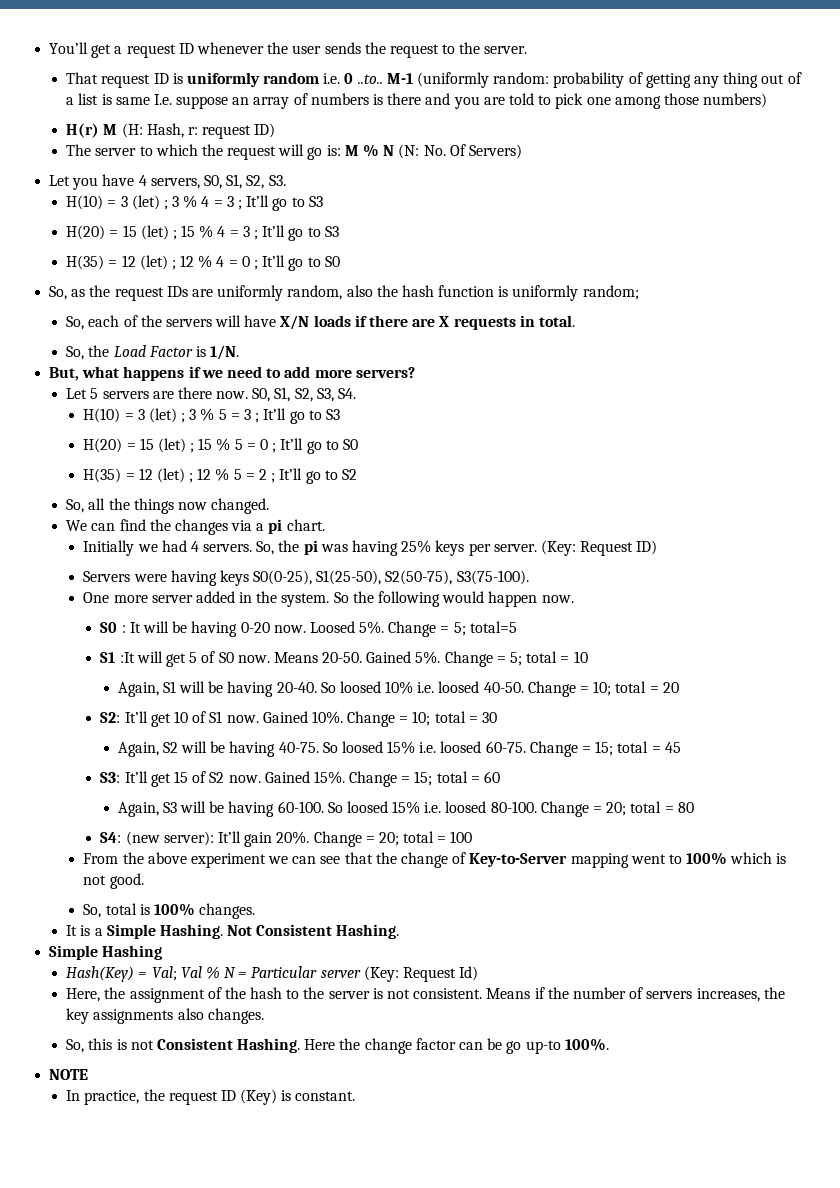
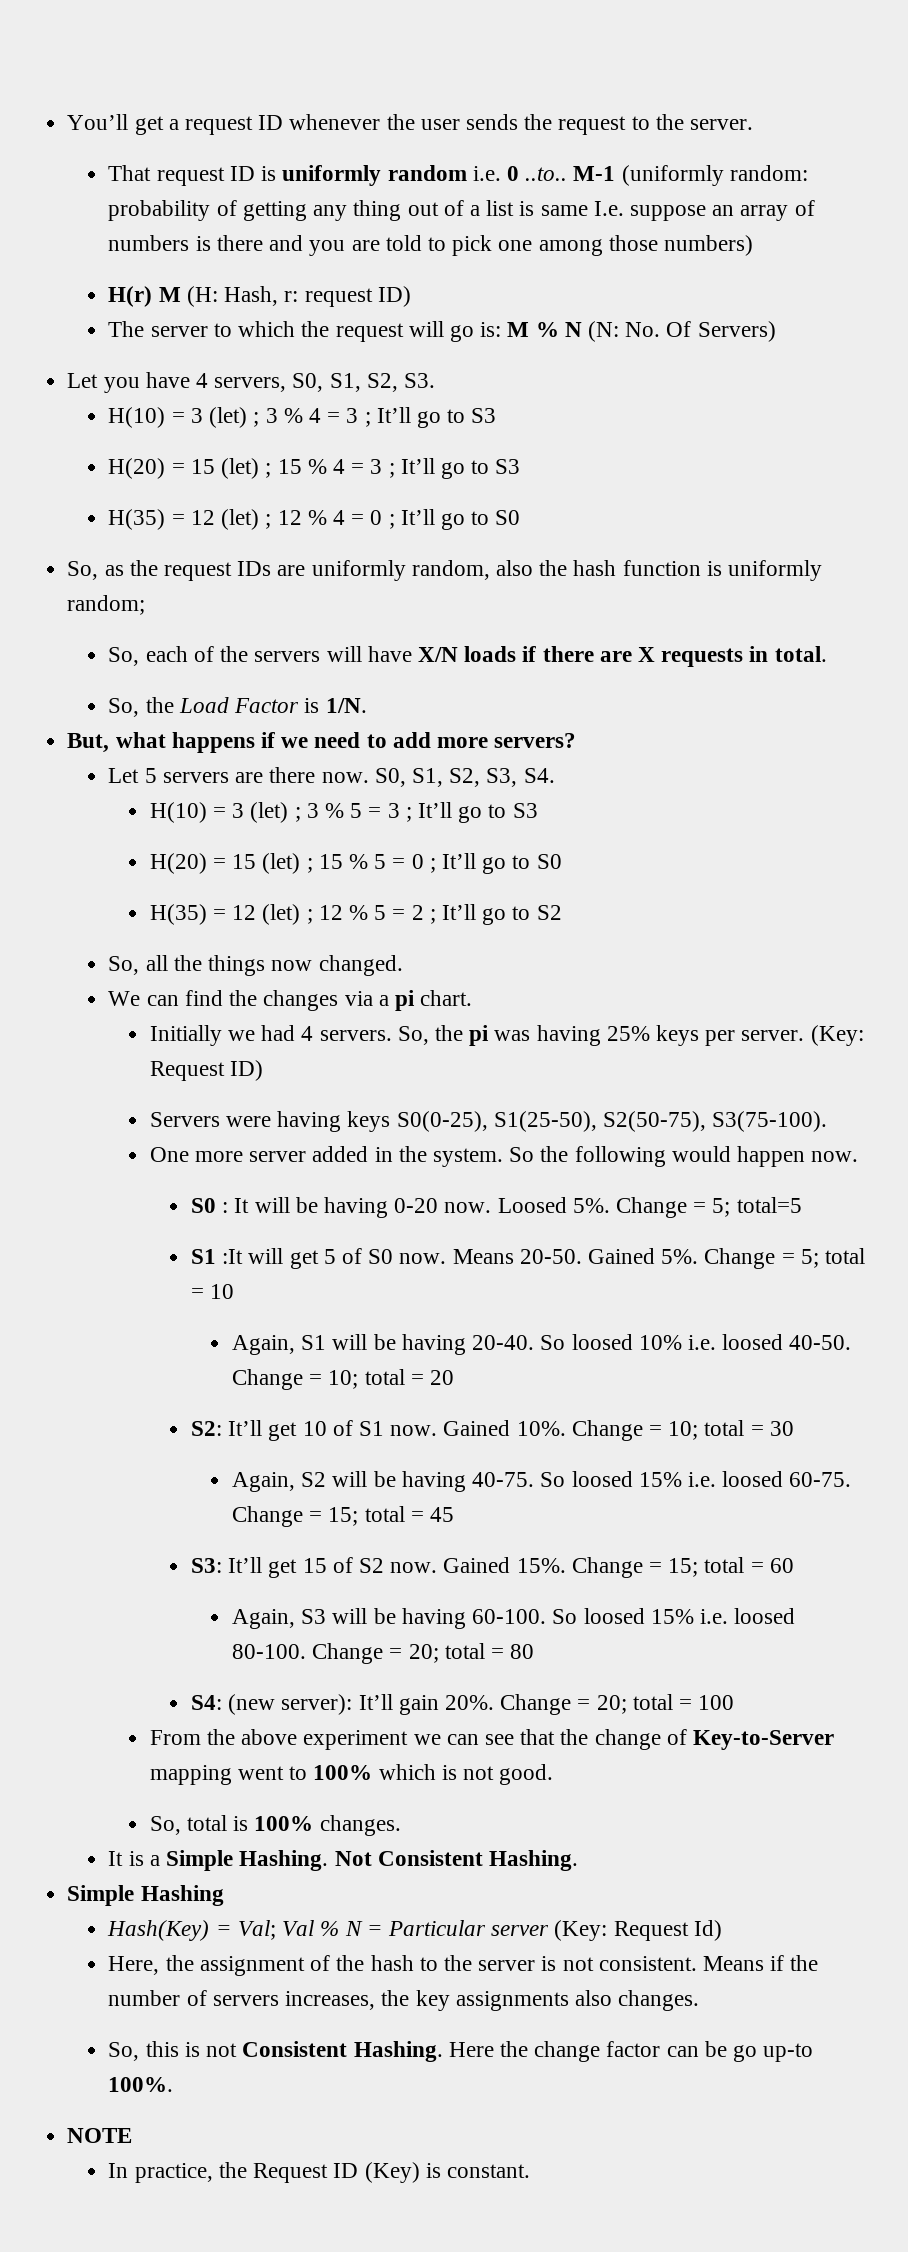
[168,1091,218,1105] request -> [253,2163,329,2183] Request

